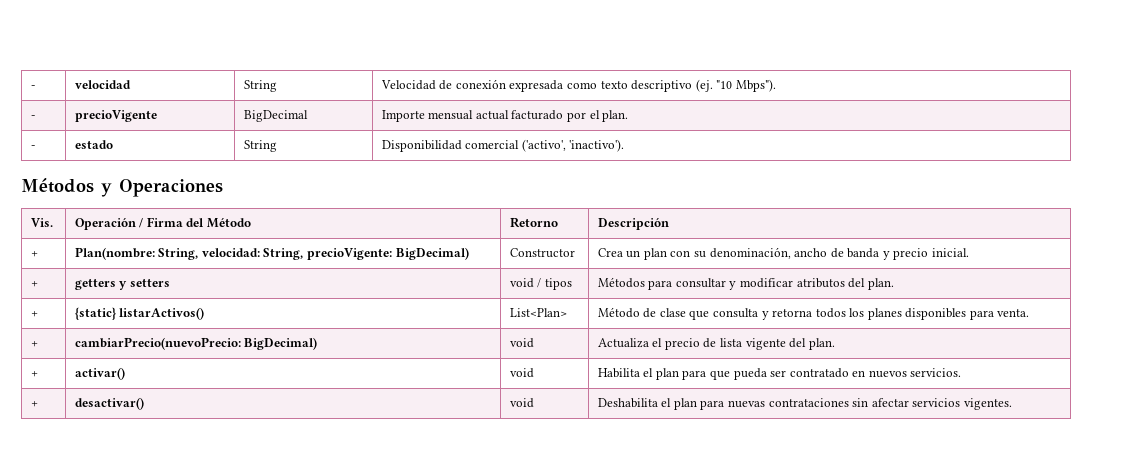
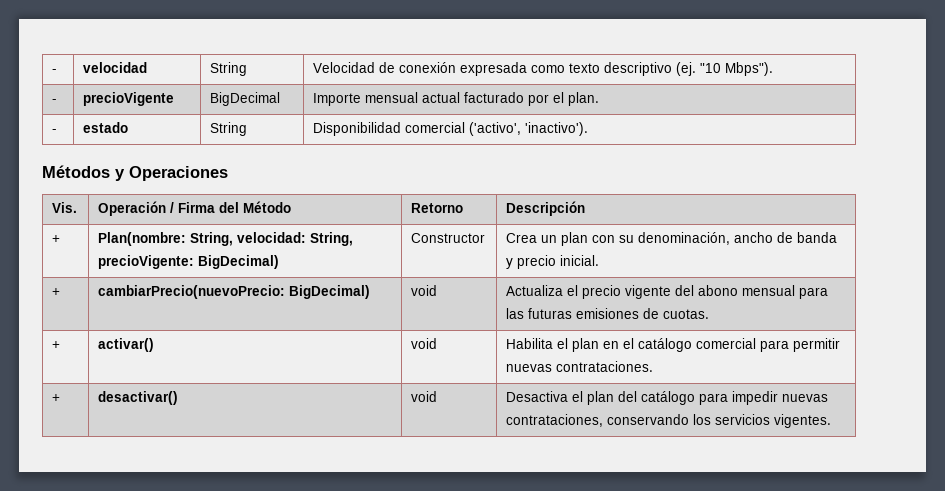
[30,281,38,287] [74,278,170,290] [509,278,572,290] [597,277,894,290] [30,311,38,317] [74,307,205,320] [509,308,567,317] [597,307,1030,320] // + | getters y setters | void / tipos | Métodos para consultar y modificar atributos del plan. // + | {static} listarActivos() | List<Plan> | Método de clase que consulta y retorna todos los planes disponibles para venta. -> (600, 260) none
[703,338,835,350] de lista vigente del plan. -> [625,285,829,299] [506,308,710,319] vigente del abono mensual para las futuras emisiones de cuotas.
[682,368,962,380] para que pueda ser contratado en nuevos servicios. -> [603,338,841,352] [506,361,654,372] en el catálogo comercial para permitir nuevas contrataciones.
[597,398,909,410] Deshabilita el plan para nuevas contrataciones sin afectar -> [506,391,829,405] [506,414,712,427] Desactiva el plan del catálogo para impedir nuevas contrataciones, conservando los

